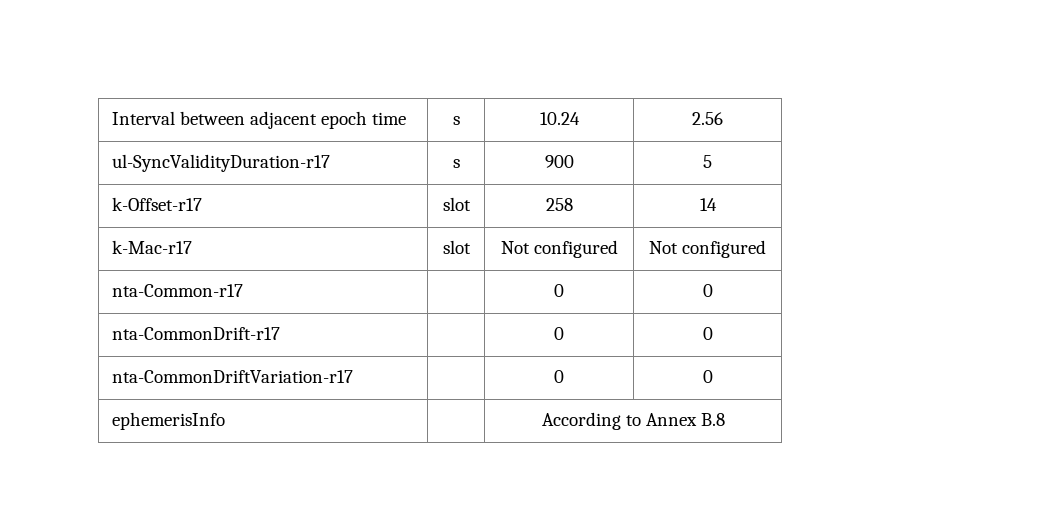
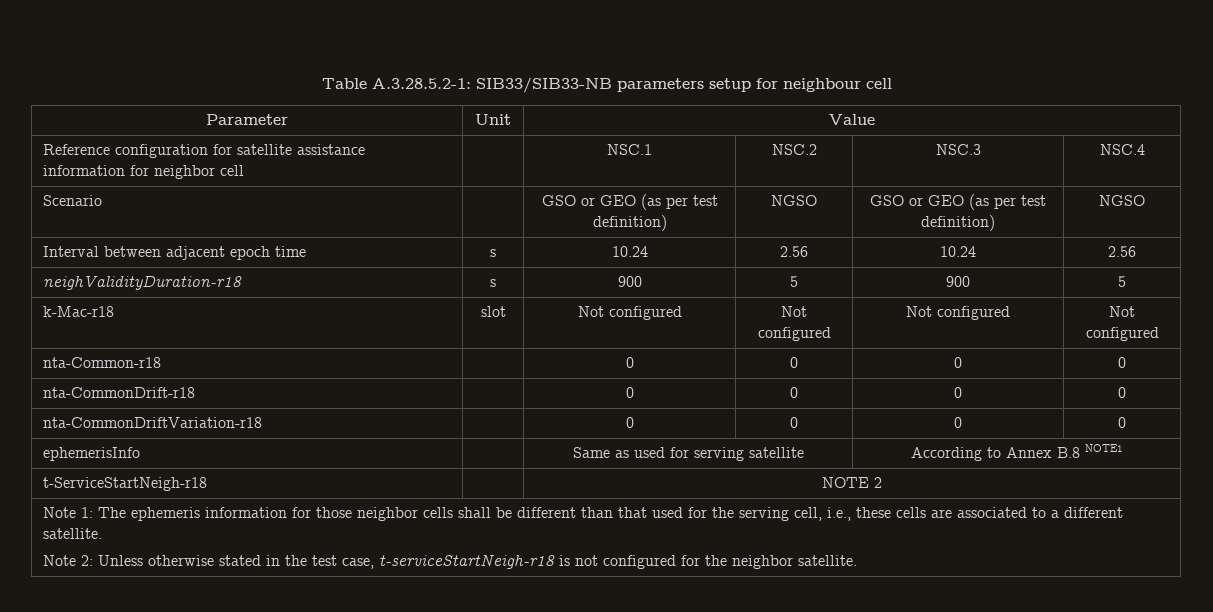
(112, 118) none -> [321,77,892,93] [206,114,288,125] [475,114,511,125] [829,114,875,125] [43,144,366,158] [43,165,245,179] [607,144,652,155] [771,144,817,155] [935,144,981,155] [1099,144,1145,155] [43,195,103,206] [541,194,718,210] [592,215,667,231] [771,195,817,206] [870,194,1046,210] [921,215,995,231] [1099,195,1145,206] Table A.3.28.5.2-1: SIB33/SIB33-NB parameters setup for neighbour cell // Parameter | Unit | Value // Reference configuration for satellite assistance information for neighbor cell | | NSC.1 | NSC.2 | NSC.3 | NSC.4 // Scenario | | GSO or GEO (as per test definition) | NGSO | GSO or GEO (as per test definition) | NGSO //
[112,154,331,172] // ul-SyncValidityDuration-r17 -> [940,246,976,257] [1108,246,1136,257] [43,275,243,290] | 10.24 | 2.56 // neighValidityDuration-r18
[112,197,203,211] [442,197,471,211] [545,198,573,211] [699,198,717,211] [112,240,193,254] // k-Offset-r17 | slot | 258 | 14 // k-Mac-r17 -> [946,276,970,287] [1118,276,1126,287] [43,306,115,317] | 900 | 5 // k-Mac-r18
[112,284,244,297] [554,284,564,297] [702,284,713,297] [112,327,281,340] [554,327,564,340] [702,327,713,340] [112,370,354,383] [554,370,564,383] [702,370,713,383] // nta-Common-r17 | | 0 | 0 // nta-CommonDrift-r17 | | 0 | 0 // nta-CommonDriftVariation-r17 | | 0 | 0 -> [906,306,1010,320] [1109,306,1135,317] [1085,327,1159,341] [43,357,162,368] [625,357,634,368] [790,357,798,368] [954,357,962,368] [1118,357,1126,368] [43,387,196,398] [625,387,634,398] [790,387,798,398] [954,387,962,398] [1118,387,1126,398] [43,417,263,428] [625,417,634,428] [790,417,798,428] [954,417,962,428] [1118,417,1126,428] | Not configured | Not configured // nta-Common-r18 | | 0 | 0 | 0 | 0 // nta-CommonDrift-r18 | | 0 | 0 | 0 | 0 // nta-CommonDriftVariation-r18 | | 0 | 0 | 0 | 0
[541,412,725,430] According to Annex B.8 -> [572,447,804,461] [910,444,1123,461] [43,477,208,491] [822,477,882,488] [43,507,1124,521] [43,528,103,539] [43,554,858,569] Same as used for serving satellite | According to Annex B.8 NOTE1 // t-ServiceStartNeigh-r18 | | NOTE 2 // Note 1: The ephemeris information for those neighbor cells shall be different than that used for the serving cell, i.e., these cells are associated to a different satellite. // Note 2: Unless otherwise stated in the test case, t-serviceStartNeigh-r18 is not configured for the neighbor satellite.

